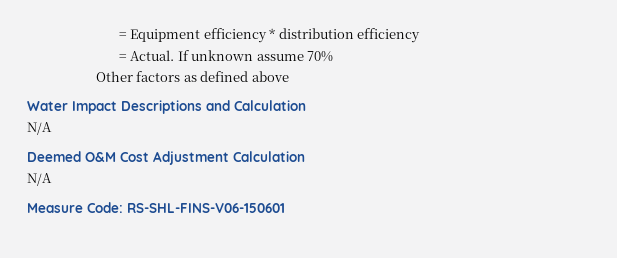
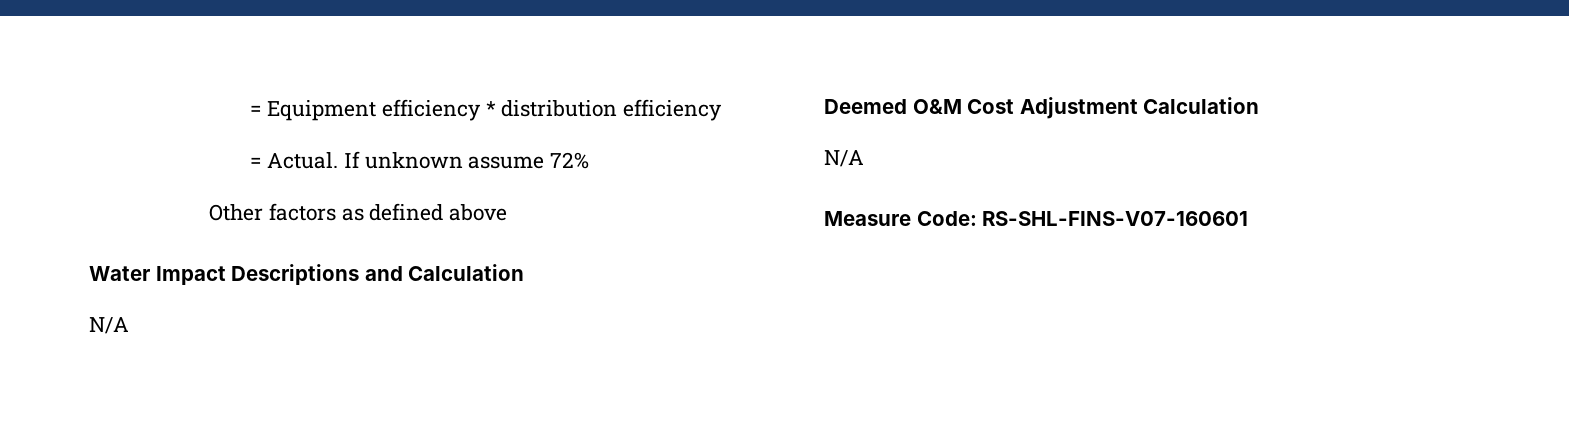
[307,51,334,62] 70% -> [549,152,589,169] 72%
[127,203,285,213] RS-SHL-FINS-V06-150601 -> [982,211,1249,226] RS-SHL-FINS-V07-160601

